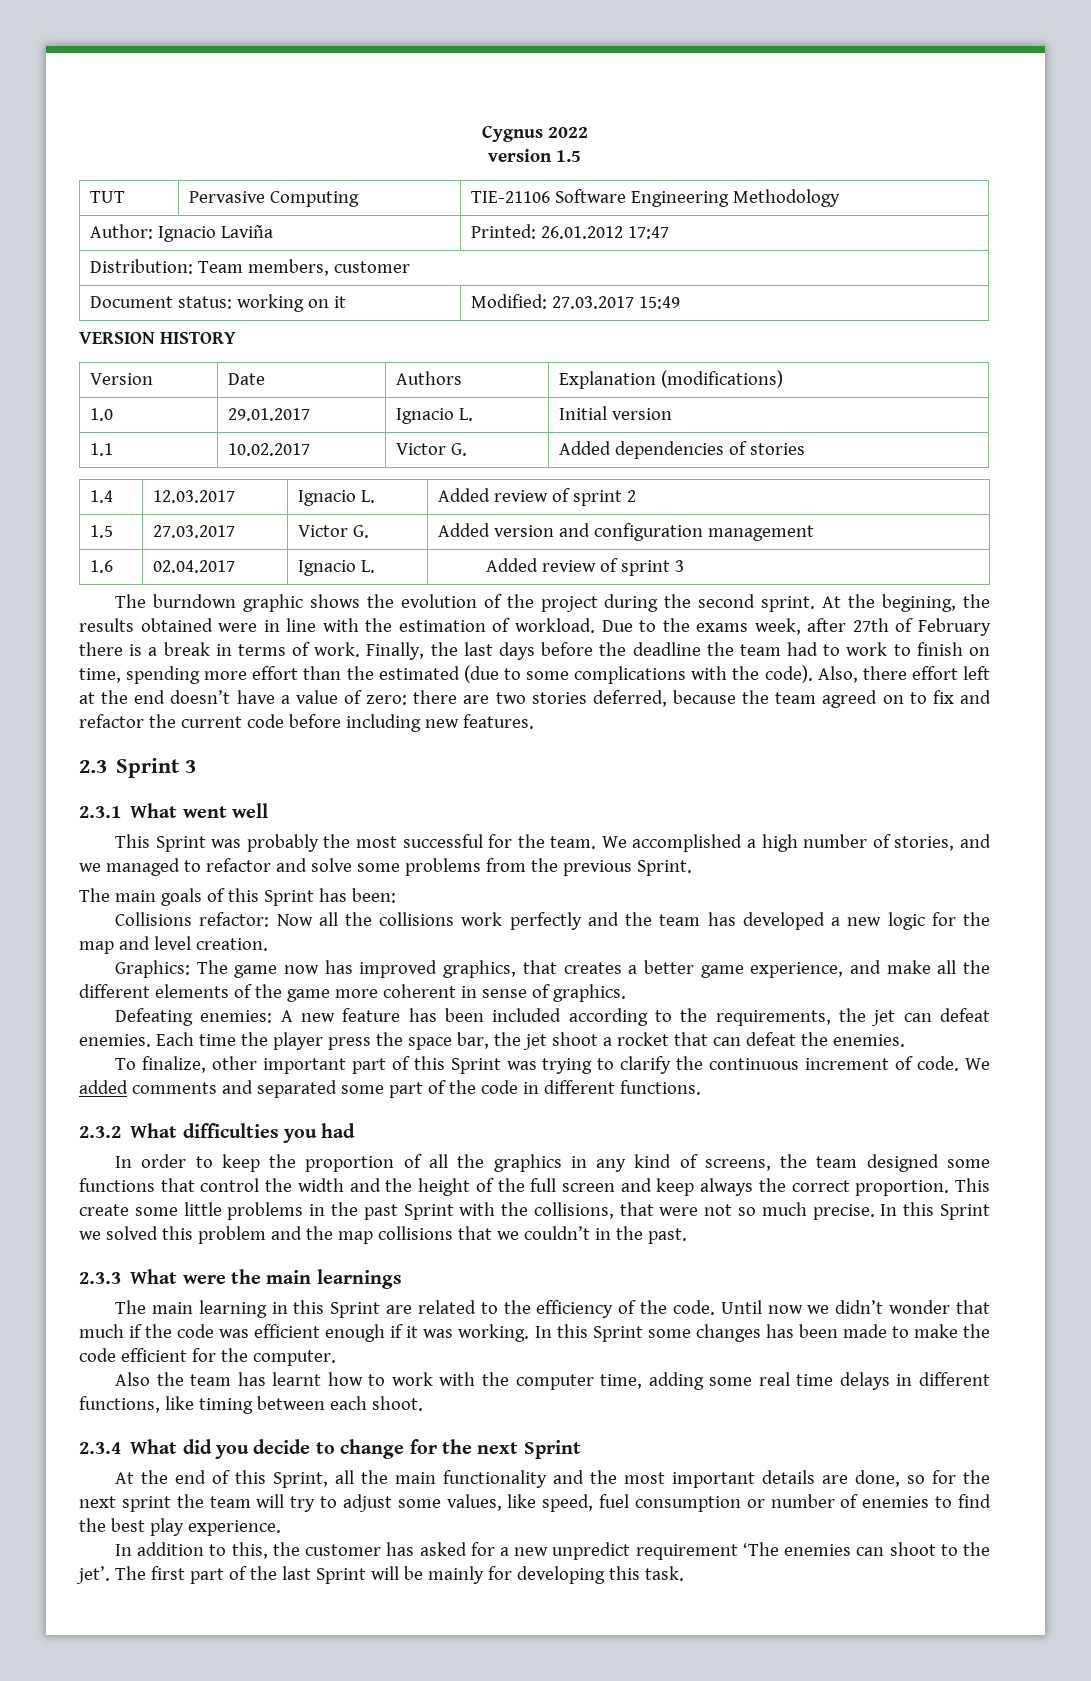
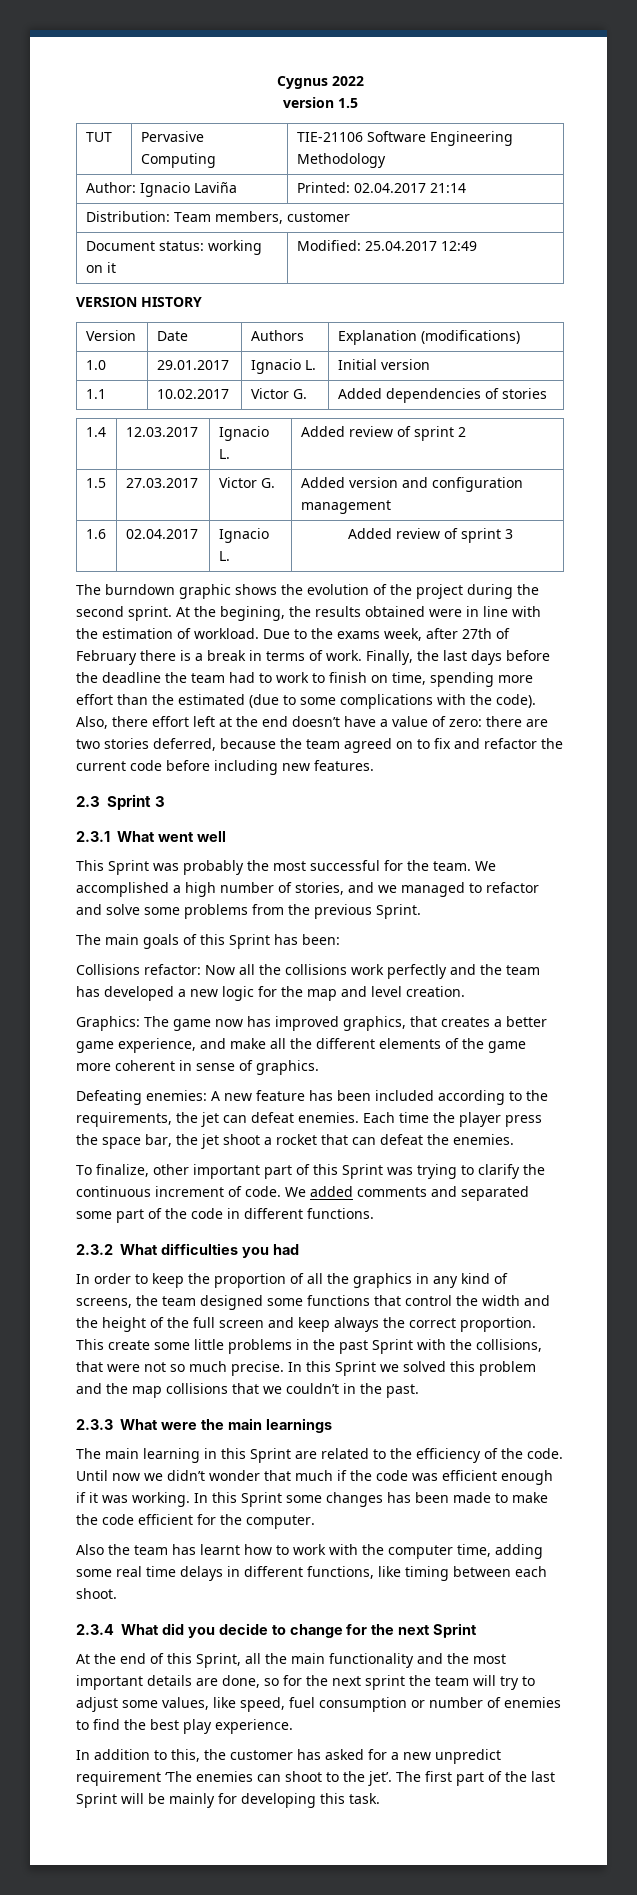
[540,226,669,239] 26.01.2012 17:47 -> [353,183,466,193] 02.04.2017 21:14
[551,296,680,309] 27.03.2017 15:49 -> [364,241,477,251] 25.04.2017 12:49

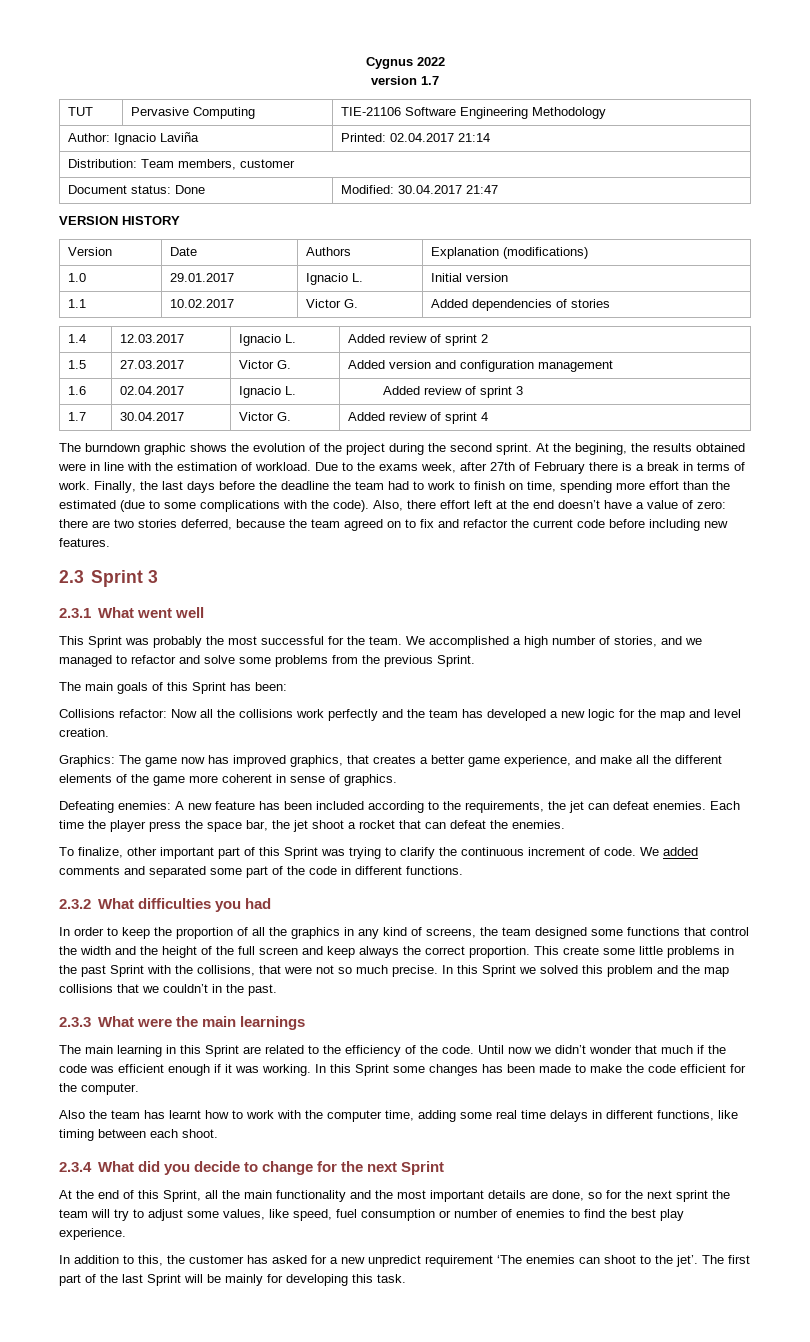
[337,98,358,108] 1.5 -> [421,76,439,85] 1.7
[207,240,262,255] [85,262,116,273] working on it -> [174,185,205,194] Done
[364,241,477,251] 25.04.2017 12:49 -> [397,185,498,194] 30.04.2017 21:47
(513, 534) none -> [67,412,86,421] [119,412,184,421] [238,412,291,421] [347,412,488,424] // 1.7 | 30.04.2017 | Victor G. | Added review of sprint 4

